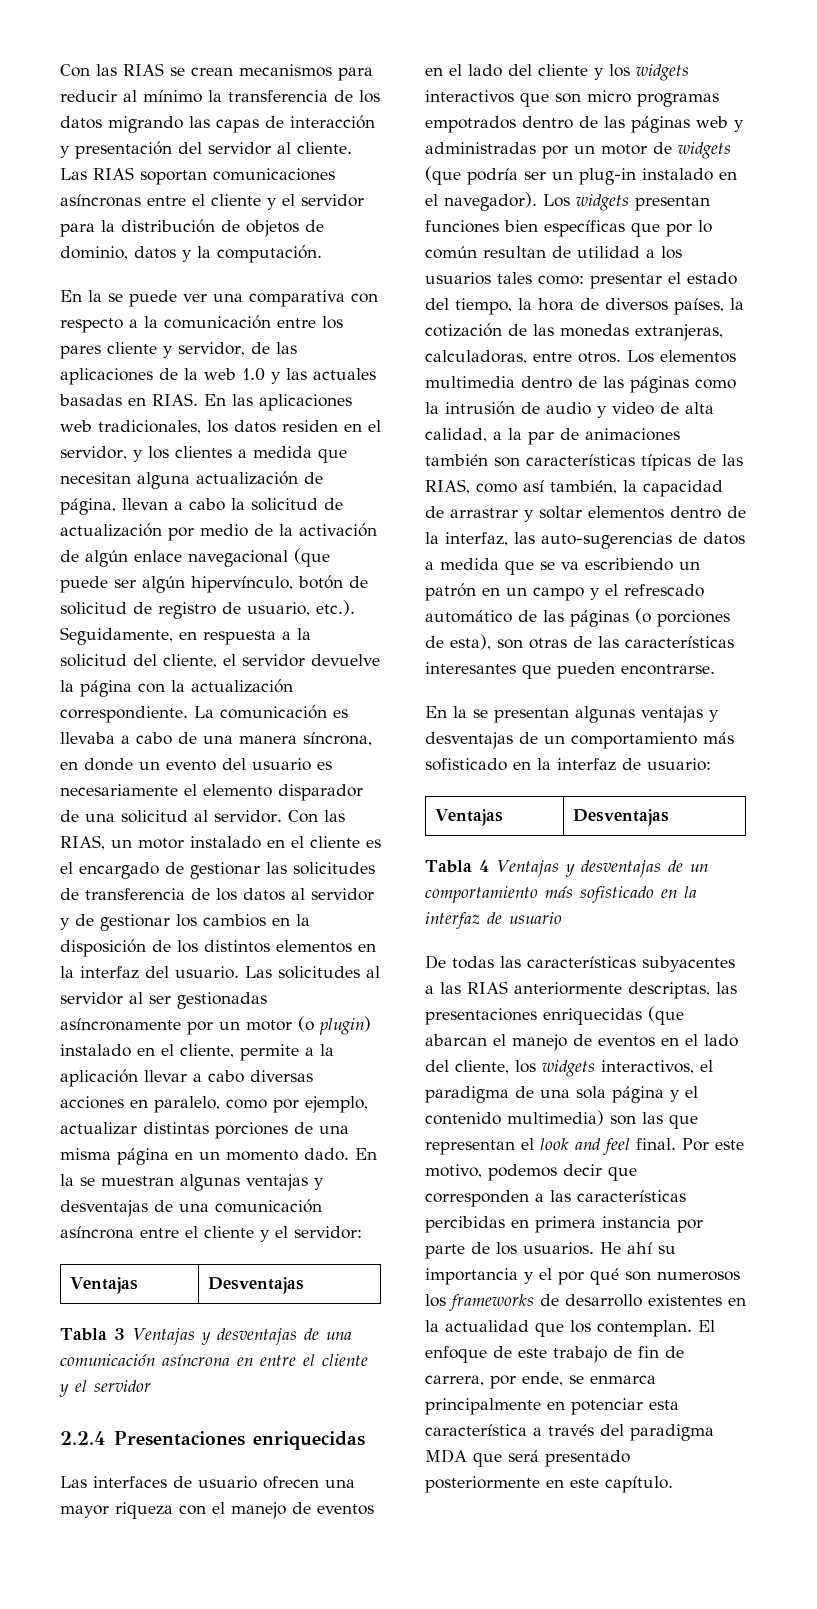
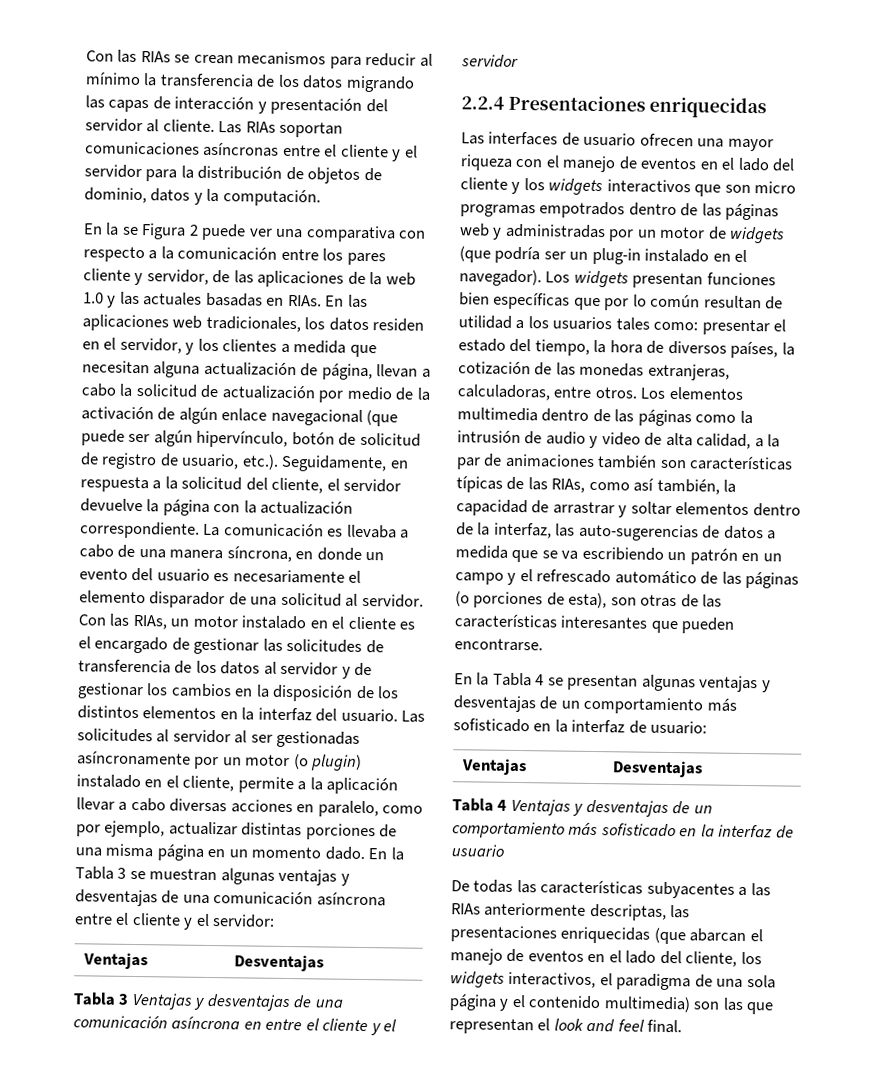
[60,63,164,77] Con las RIAS -> [86,49,171,63] Con las RIAs
[93,167,134,180] RIAS -> [245,121,276,133] RIAs
(123, 297) none -> [141,223,199,240] Figura 2
[152,393,198,406] RIAS. -> [287,294,322,307] RIAs.
[60,835,105,850] RIAS, -> [132,614,167,630] RIAs,
(74, 1180) none -> [75,866,127,880] Tabla 3
[425,479,470,494] RIAS, -> [551,478,586,493] RIAs,
(467, 712) none -> [492,672,545,687] Tabla 4
[467,981,508,994] RIAS -> [451,903,481,915] RIAs
[682,1138,744,1151] [425,1164,637,1181] [425,1190,686,1207] [425,1216,703,1233] [425,1242,676,1259] [425,1268,740,1285] [425,1294,746,1311] [425,1320,715,1337] [425,1346,684,1363] [425,1372,656,1389] [425,1398,679,1415] [425,1424,714,1441] [425,1449,630,1467] [425,1476,673,1493] Por este motivo, podemos decir que corresponden a las características percibidas en primera instancia por parte de los usuarios. He ahí su importancia y el por qué son numerosos los frameworks de desarrollo existentes en la actualidad que los contemplan. El enfoque de este trabajo de fin de carrera, por ende, se enmarca principalmente en potenciar esta característica a través del paradigma MDA que será presentado posteriormente en este capítulo. -> (683, 1026) none

